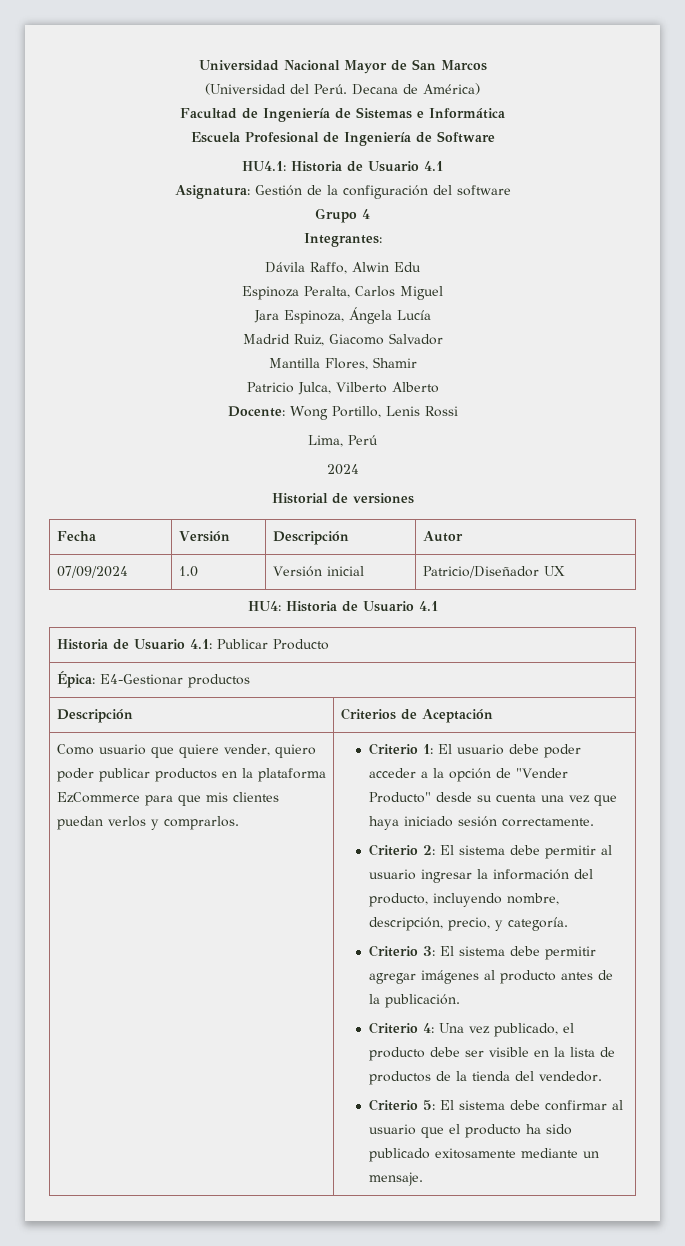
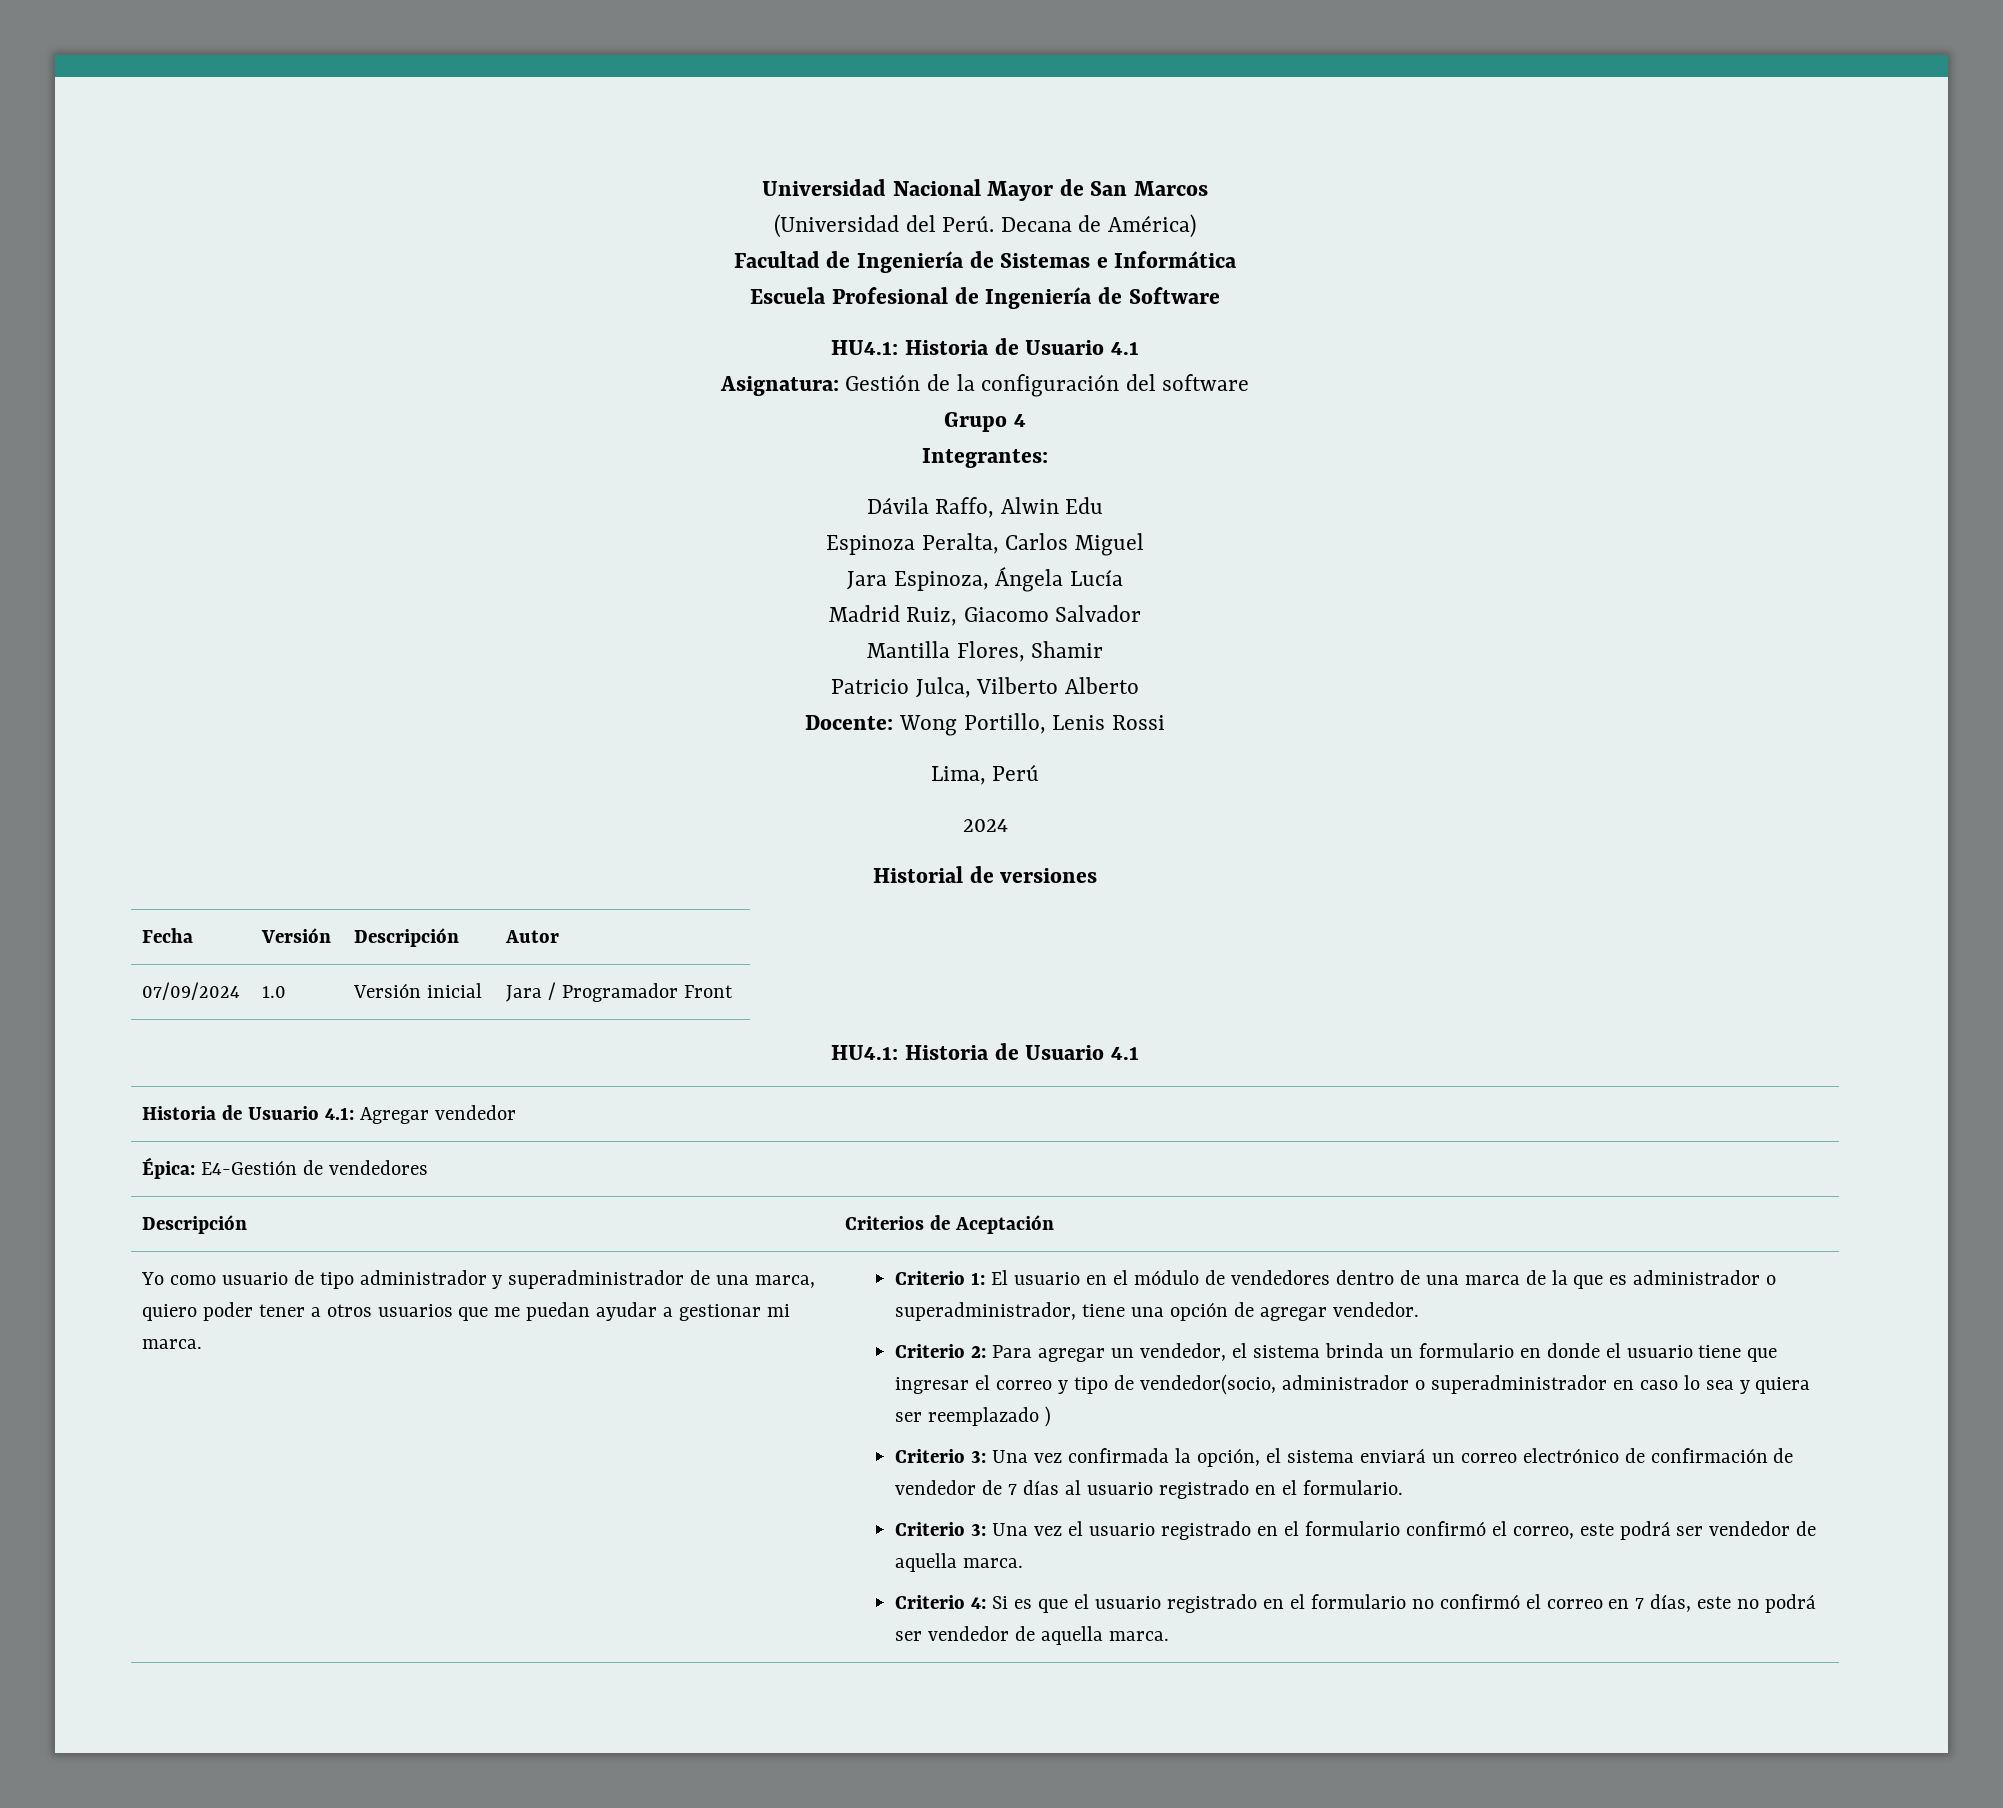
[422,566,565,578] [247,601,281,611] Patricio/Diseñador UX // HU4: -> [505,982,733,1002] [831,1045,899,1060] Jara / Programador Front // HU4.1:
[216,639,329,650] Publicar Producto -> [359,1105,516,1124] Agregar vendedor
[99,674,250,688] E4-Gestionar productos -> [200,1160,428,1175] E4-Gestión de vendedores
[56,744,316,758] [56,768,326,782] [56,792,279,806] [56,816,239,830] [368,743,581,758] [368,768,568,782] [368,792,617,806] [368,816,594,830] [368,844,612,859] [368,869,593,883] [368,893,559,907] [368,917,568,931] [368,945,596,960] [368,970,613,984] [368,994,460,1008] [368,1022,574,1037] [368,1047,615,1061] [368,1071,602,1085] [368,1099,623,1111] [368,1124,572,1138] [368,1148,599,1162] [368,1172,423,1186] Como usuario que quiere vender, quiero poder publicar productos en la plataforma EzCommerce para que mis clientes puedan verlos y comprarlos. | Criterio 1: El usuario debe poder acceder a la opción de "Vender Producto" desde su cuenta una vez que haya iniciado sesión correctamente. // Criterio 2: El sistema debe permitir al usuario ingresar la información del producto, incluyendo nombre, descripción, precio, y categoría. // Criterio 3: El sistema debe permitir agregar imágenes al producto antes de la publicación. // Criterio 4: Una vez publicado, el producto debe ser visible en la lista de productos de la tienda del vendedor. // Criterio 5: El sistema debe confirmar al usuario que el producto ha sido publicado exitosamente mediante un mensaje. -> [140,1270,816,1289] [141,1302,791,1321] [141,1339,202,1349] [895,1270,1777,1289] [895,1302,1420,1321] [895,1343,1778,1362] [895,1374,1811,1395] [895,1406,1052,1427] [895,1448,1794,1467] [895,1480,1403,1499] [895,1521,1817,1540] [895,1553,1024,1572] [895,1594,1817,1613] [895,1626,1170,1645] Yo como usuario de tipo administrador y superadministrador de una marca, quiero poder tener a otros usuarios que me puedan ayudar a gestionar mi marca. | Criterio 1: El usuario en el módulo de vendedores dentro de una marca de la que es administrador o superadministrador, tiene una opción de agregar vendedor. // Criterio 2: Para agregar un vendedor, el sistema brinda un formulario en donde el usuario tiene que ingresar el correo y tipo de vendedor(socio, administrador o superadministrador en caso lo sea y quiera ser reemplazado ) // Criterio 3: Una vez confirmada la opción, el sistema enviará un correo electrónico de confirmación de vendedor de 7 días al usuario registrado en el formulario. // Criterio 3: Una vez el usuario registrado en el formulario confirmó el correo, este podrá ser vendedor de aquella marca. // Criterio 4: Si es que el usuario registrado en el formulario no confirmó el correo en 7 días, este no podrá ser vendedor de aquella marca.

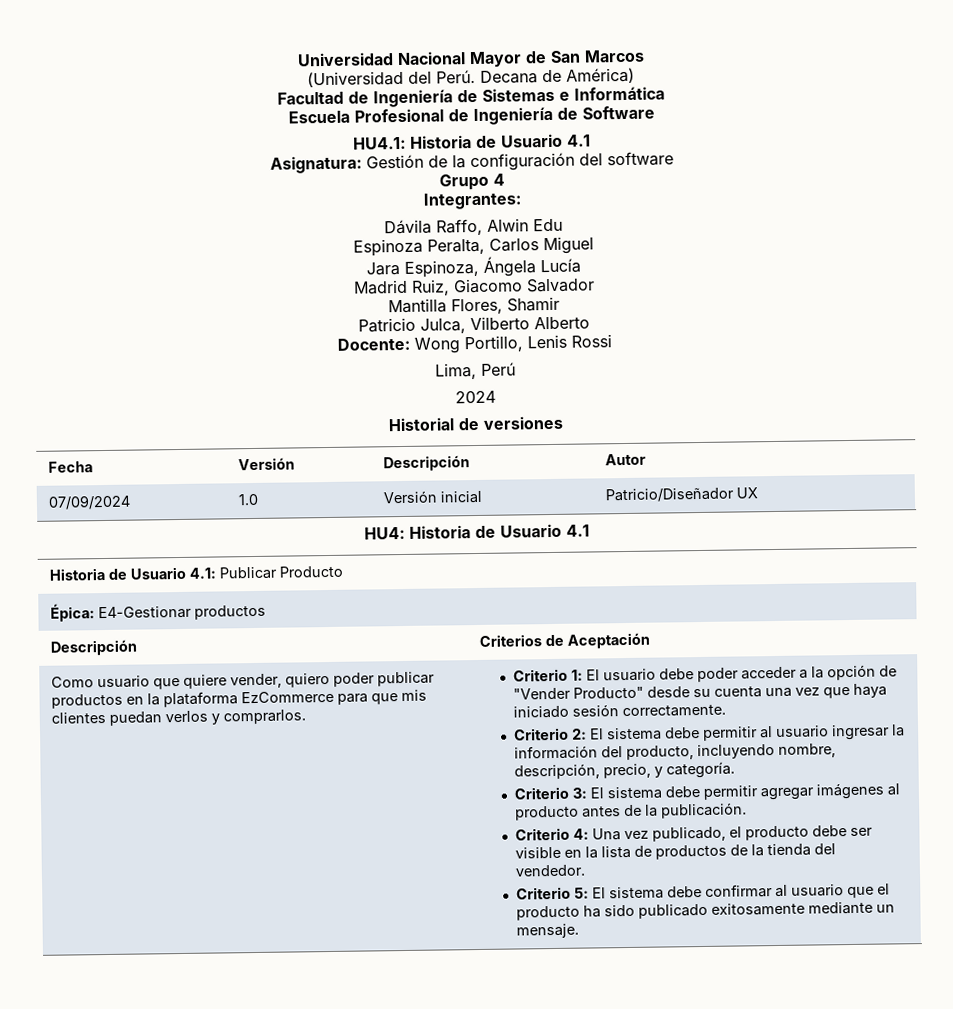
[505,982,733,1002] [831,1045,899,1060] Jara / Programador Front // HU4.1: -> [604,487,758,503] [364,526,405,540] Patricio/Diseñador UX // HU4:
[359,1105,516,1124] Agregar vendedor -> [218,565,343,580] Publicar Producto
[200,1160,428,1175] E4-Gestión de vendedores -> [97,604,266,620] E4-Gestionar productos
[140,1270,816,1289] [141,1302,791,1321] [141,1339,202,1349] [895,1270,1777,1289] [895,1302,1420,1321] [895,1343,1778,1362] [895,1374,1811,1395] [895,1406,1052,1427] [895,1448,1794,1467] [895,1480,1403,1499] [895,1521,1817,1540] [895,1553,1024,1572] [895,1594,1817,1613] [895,1626,1170,1645] Yo como usuario de tipo administrador y superadministrador de una marca, quiero poder tener a otros usuarios que me puedan ayudar a gestionar mi marca. | Criterio 1: El usuario en el módulo de vendedores dentro de una marca de la que es administrador o superadministrador, tiene una opción de agregar vendedor. // Criterio 2: Para agregar un vendedor, el sistema brinda un formulario en donde el usuario tiene que ingresar el correo y tipo de vendedor(socio, administrador o superadministrador en caso lo sea y quiera ser reemplazado ) // Criterio 3: Una vez confirmada la opción, el sistema enviará un correo electrónico de confirmación de vendedor de 7 días al usuario registrado en el formulario. // Criterio 3: Una vez el usuario registrado en el formulario confirmó el correo, este podrá ser vendedor de aquella marca. // Criterio 4: Si es que el usuario registrado en el formulario no confirmó el correo en 7 días, este no podrá ser vendedor de aquella marca. -> [50,671,435,690] [50,689,427,709] [50,709,306,726] [513,664,898,683] [513,683,888,700] [513,704,727,719] [514,724,906,741] [514,743,837,761] [514,761,736,780] [514,782,901,801] [515,802,748,821] [515,825,874,842] [515,843,837,860] [515,864,586,877] [516,883,891,900] [516,901,896,921] [516,923,580,939] Como usuario que quiere vender, quiero poder publicar productos en la plataforma EzCommerce para que mis clientes puedan verlos y comprarlos. | Criterio 1: El usuario debe poder acceder a la opción de "Vender Producto" desde su cuenta una vez que haya iniciado sesión correctamente. // Criterio 2: El sistema debe permitir al usuario ingresar la información del producto, incluyendo nombre, descripción, precio, y categoría. // Criterio 3: El sistema debe permitir agregar imágenes al producto antes de la publicación. // Criterio 4: Una vez publicado, el producto debe ser visible en la lista de productos de la tienda del vendedor. // Criterio 5: El sistema debe confirmar al usuario que el producto ha sido publicado exitosamente mediante un mensaje.

